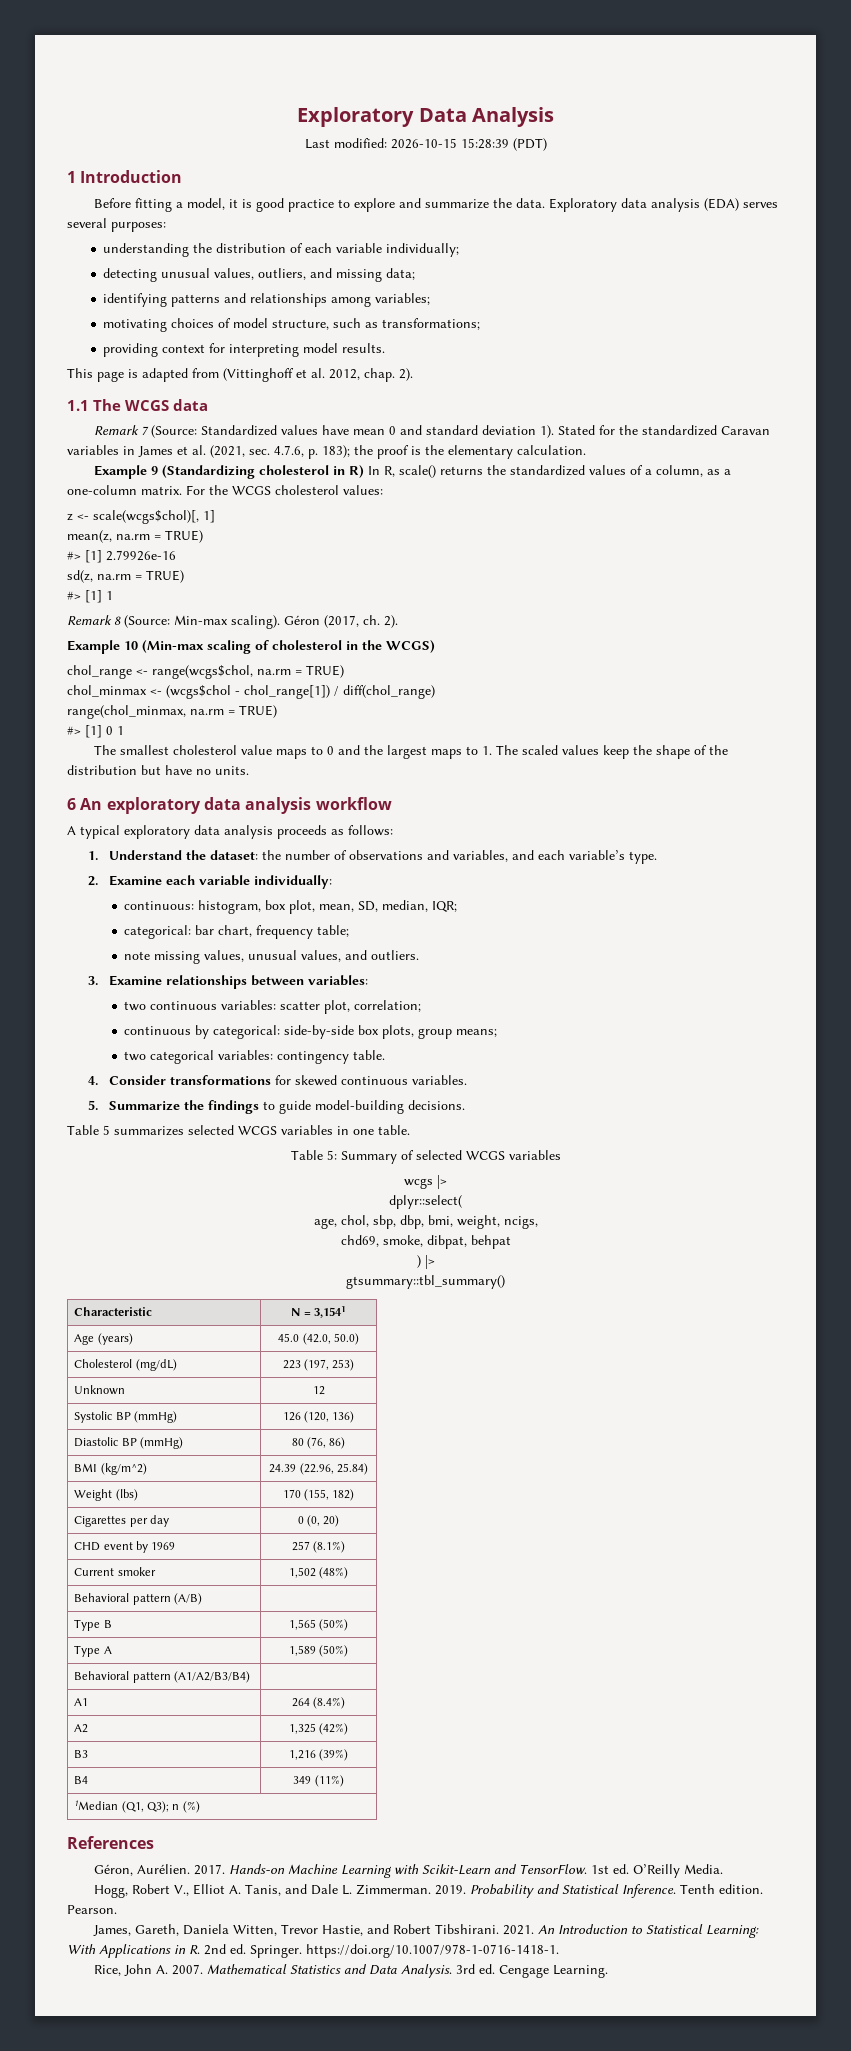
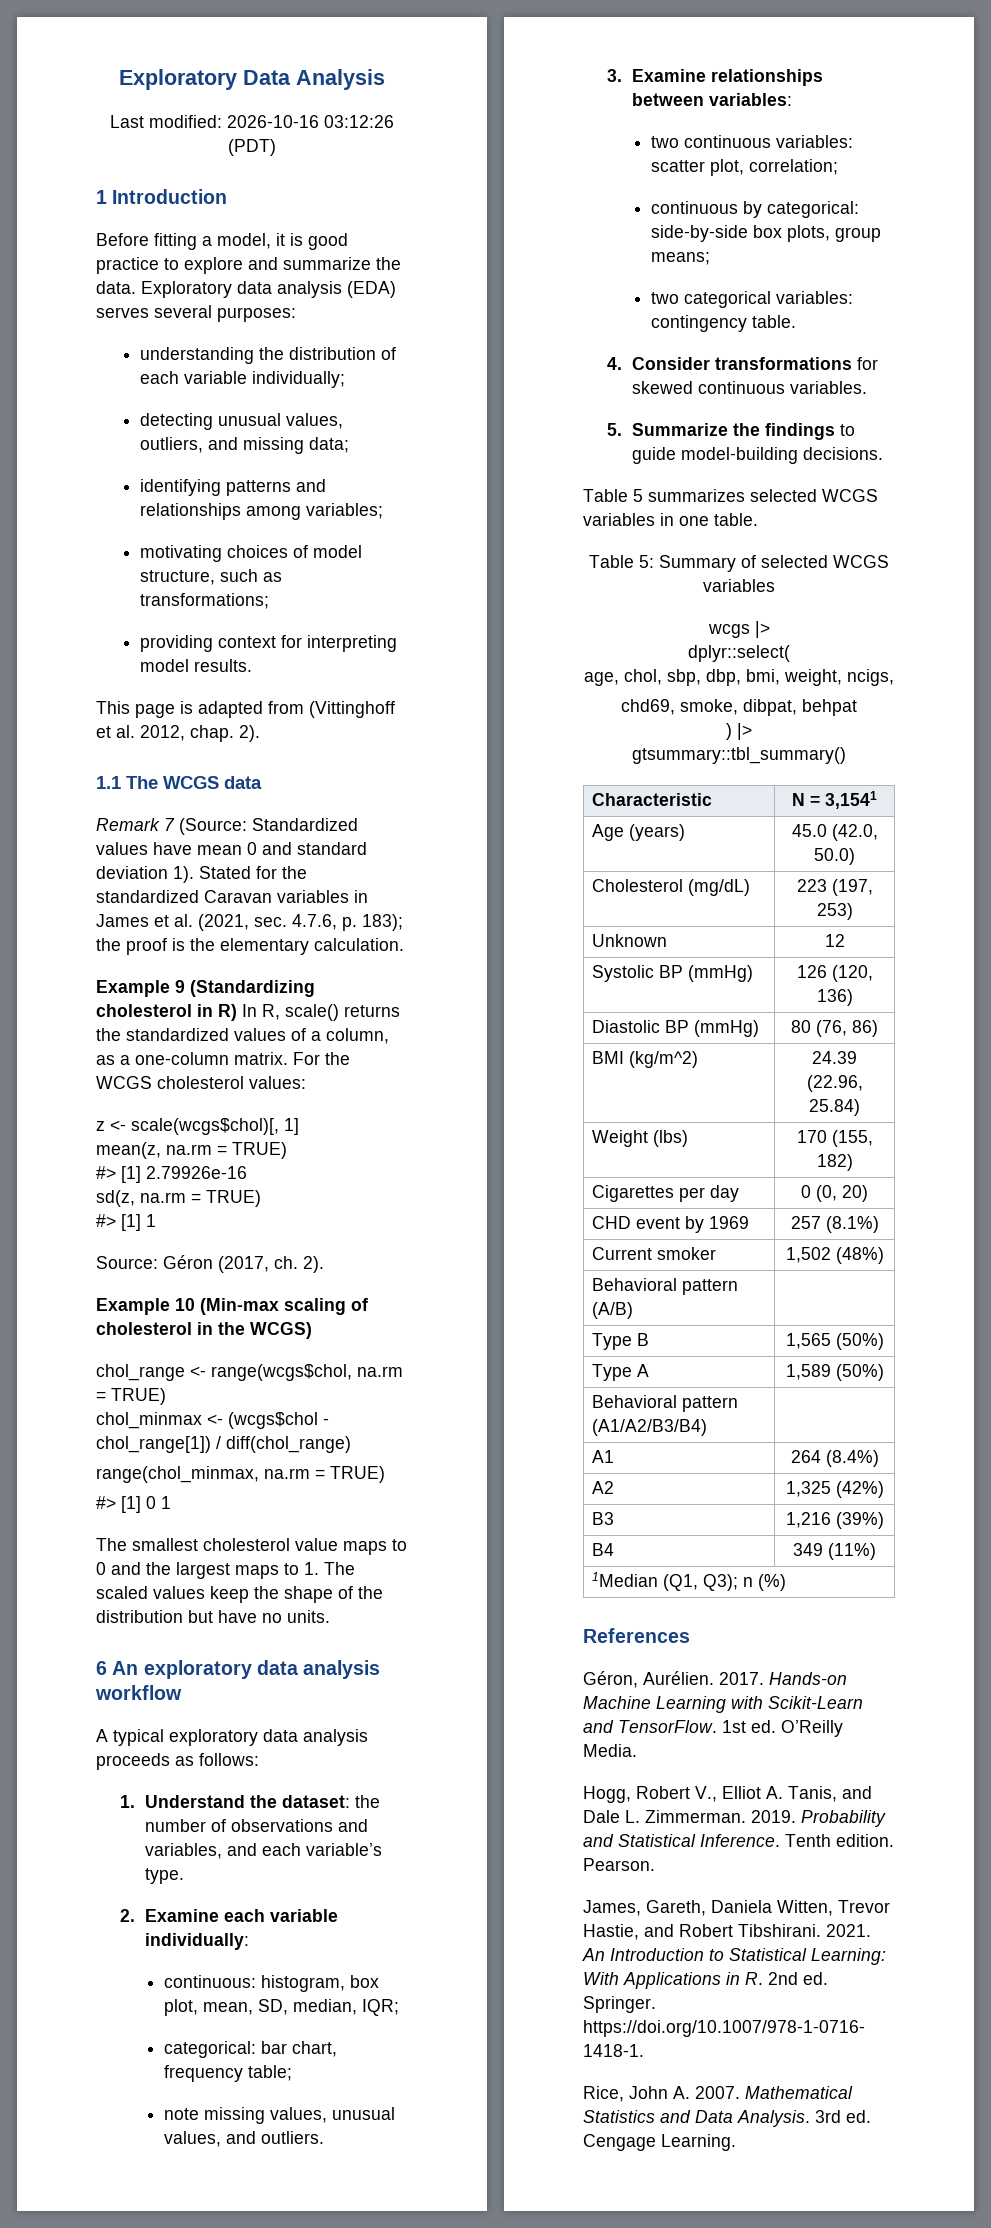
[390,138,509,149] 2026-10-15 15:28:39 -> [227,115,394,128] 2026-10-16 03:12:26
[67,615,280,629] Remark 8 (Source: Min-max scaling). -> [96,1256,158,1269] Source:

